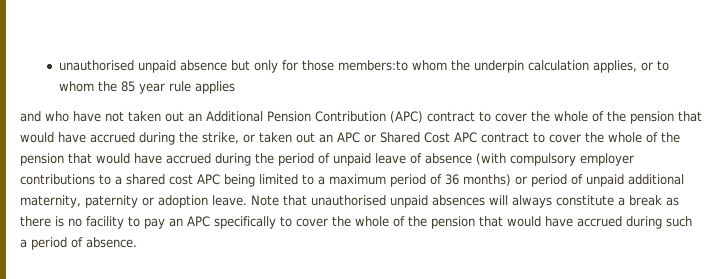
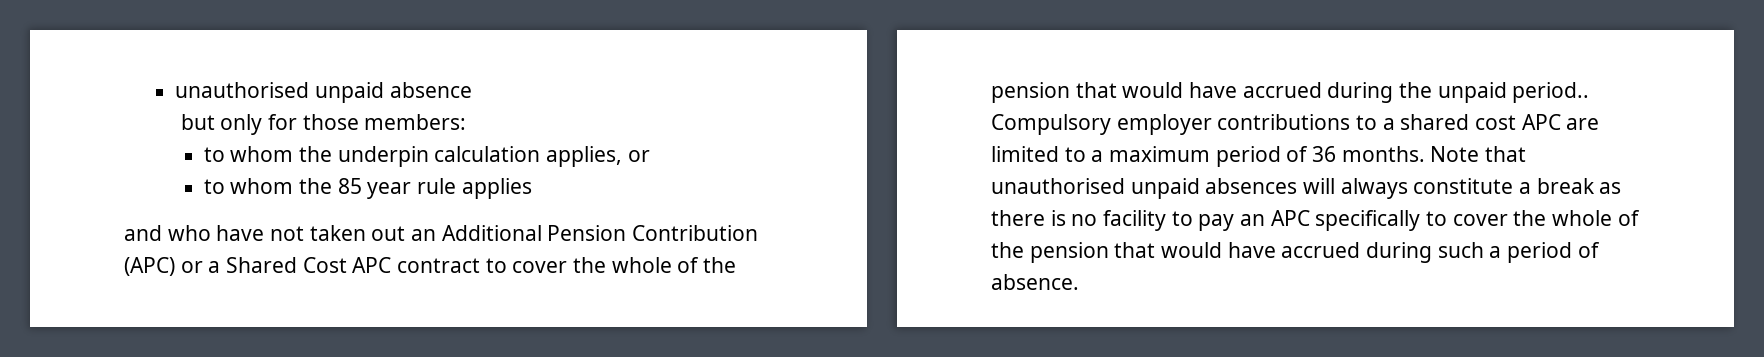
(227, 65) none -> (472, 90) //
[337,60,408,71] members:to -> [364,114,467,130] [203,147,225,162] members: // to
(653, 66) none -> (650, 156) //
[427,111,702,124] [20,132,376,145] contract to cover the whole of the pension that would have accrued during the strike, or taken out an APC or -> [180,261,221,273] or a
[278,153,576,166] period of unpaid leave of absence (with compulsory -> [1437,82,1590,103] [991,114,1111,135] unpaid period.. Compulsory
[224,174,255,187] being -> [1566,118,1600,130] are
[463,174,684,187] [20,195,247,208] months) or period of unpaid additional maternity, paternity or adoption leave. -> [1341,146,1425,162] months.

